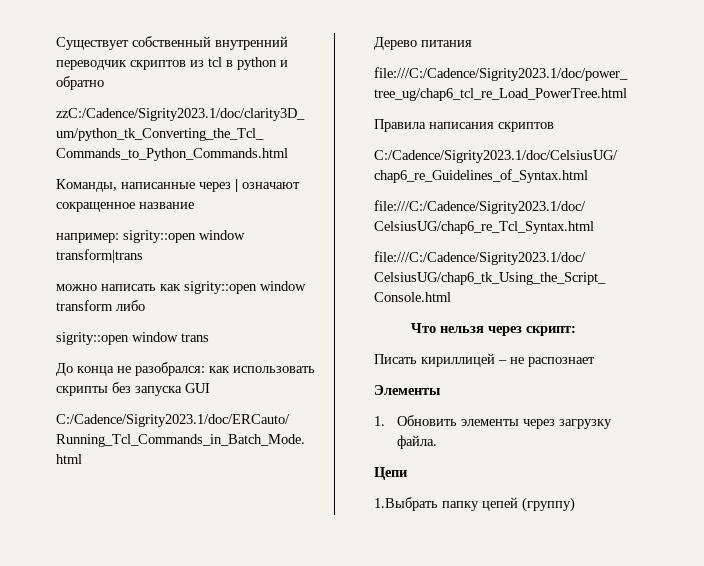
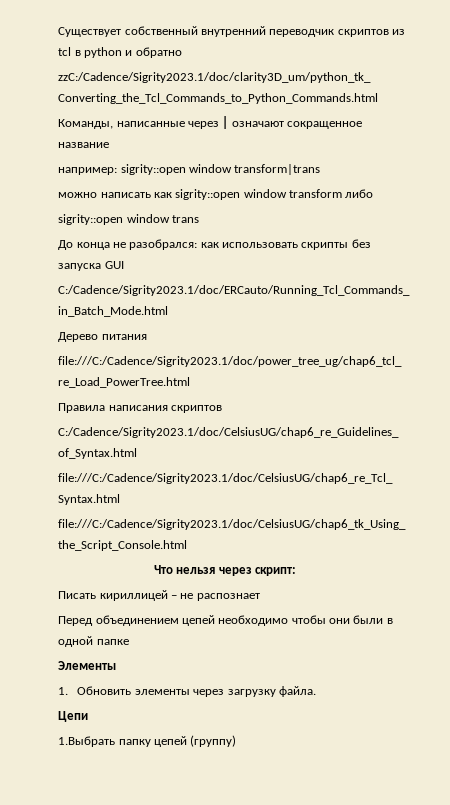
(596, 362) none -> [58,615,393,626] [58,636,129,647] // Перед объединением цепей необходимо чтобы они были в одной папке

